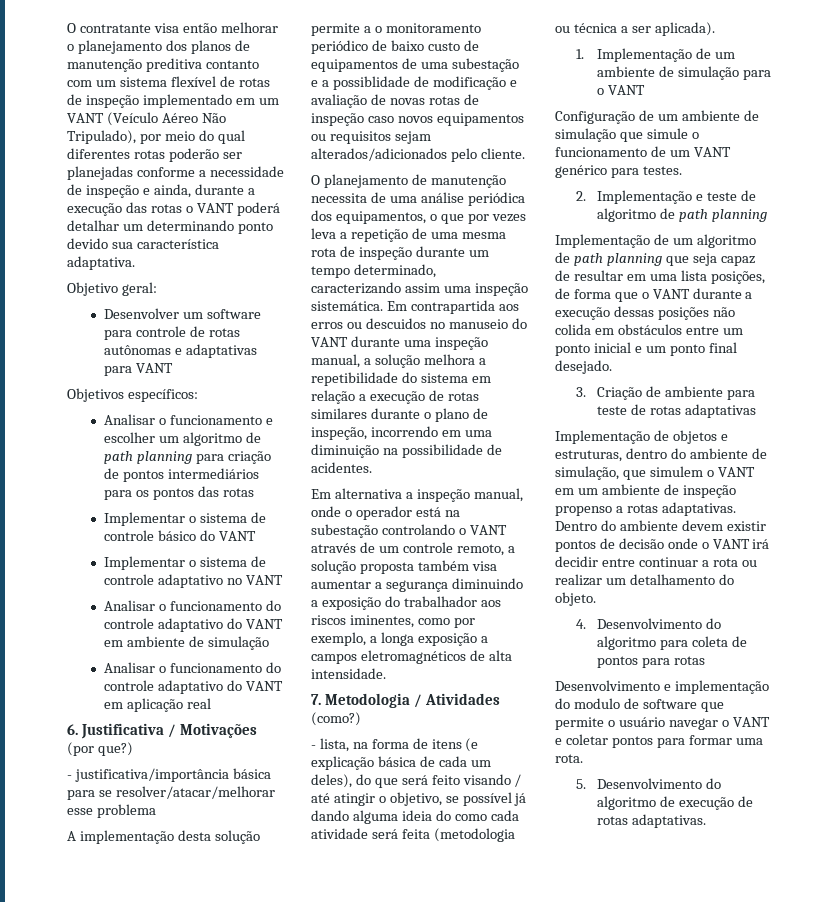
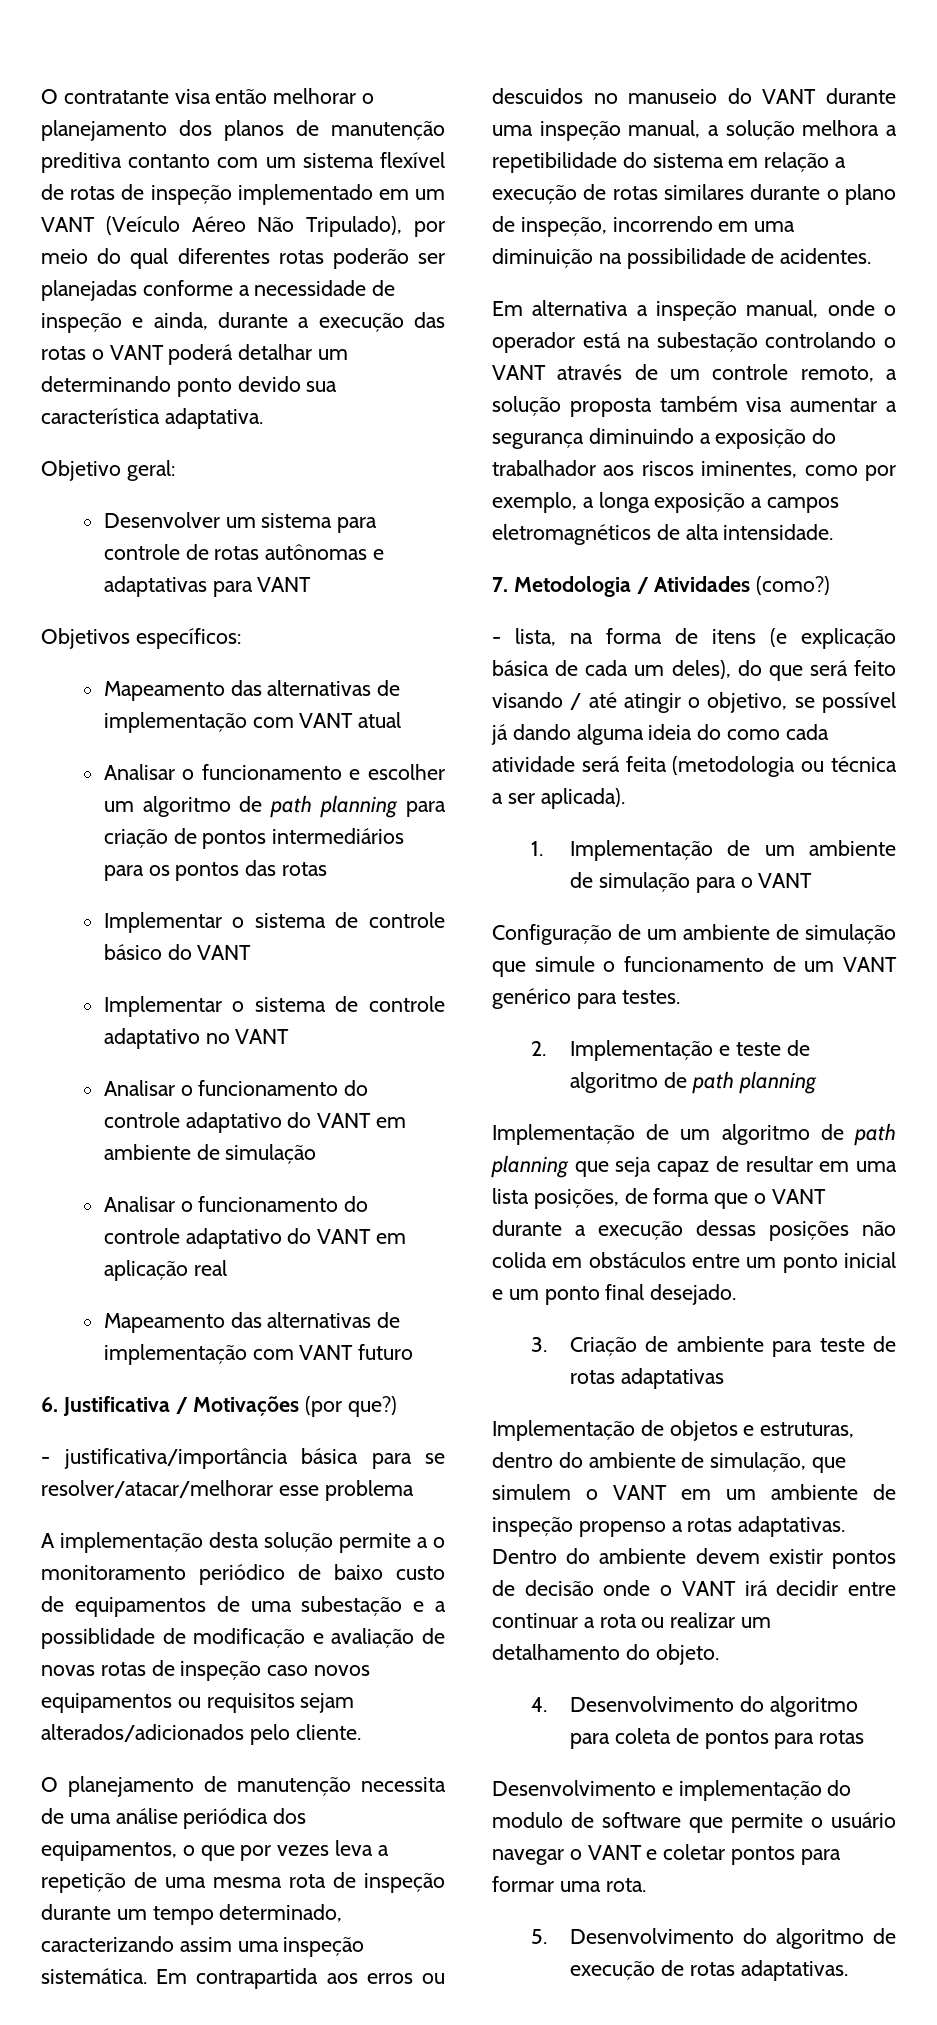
[207,309,262,319] software -> [261,513,333,528] sistema
(198, 395) none -> [103,680,401,701] [103,712,402,733] // Mapeamento das alternativas de implementação com VANT atual
(212, 703) none -> [103,1312,401,1333] [103,1344,414,1365] // Mapeamento das alternativas de implementação com VANT futuro

